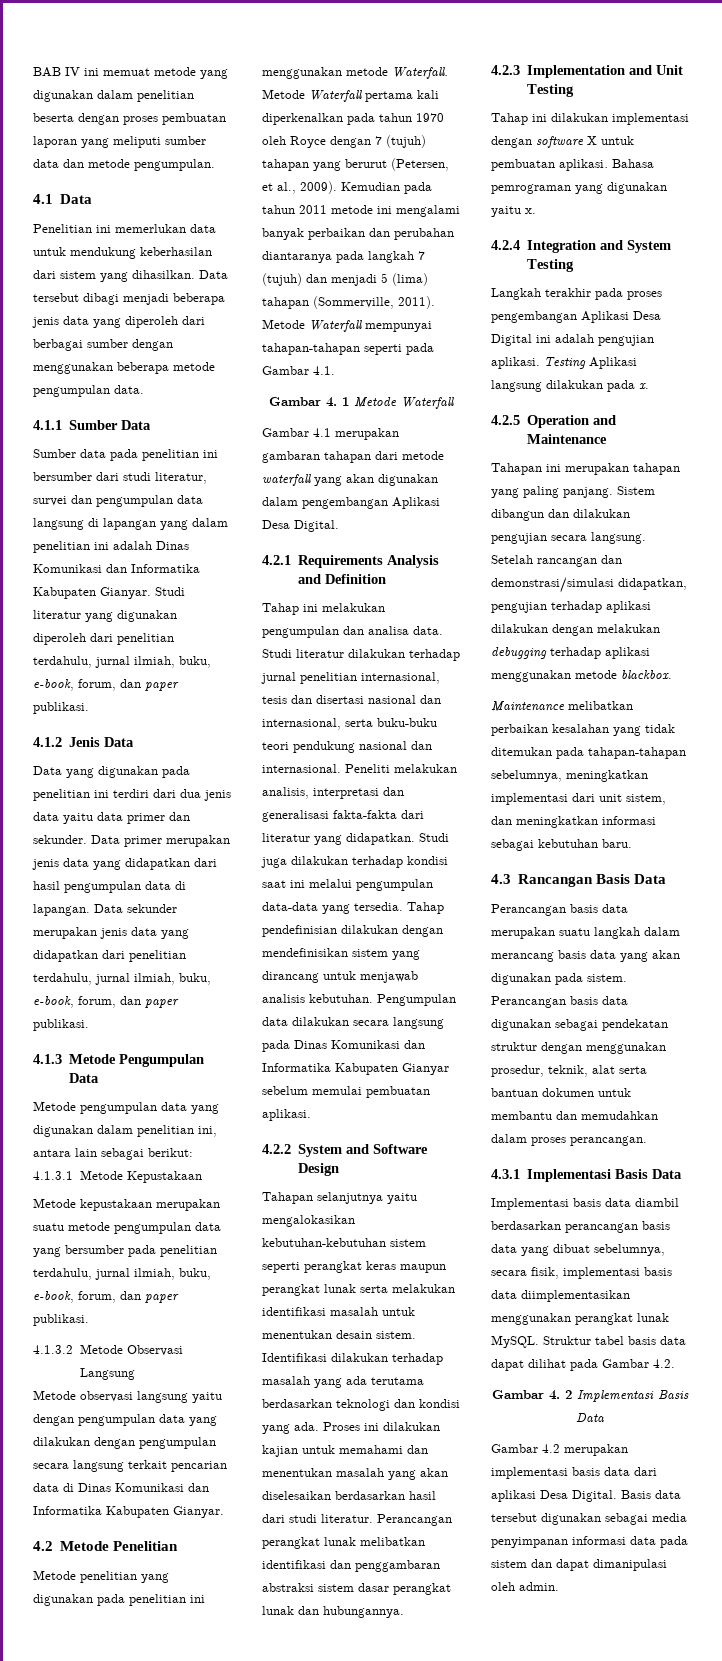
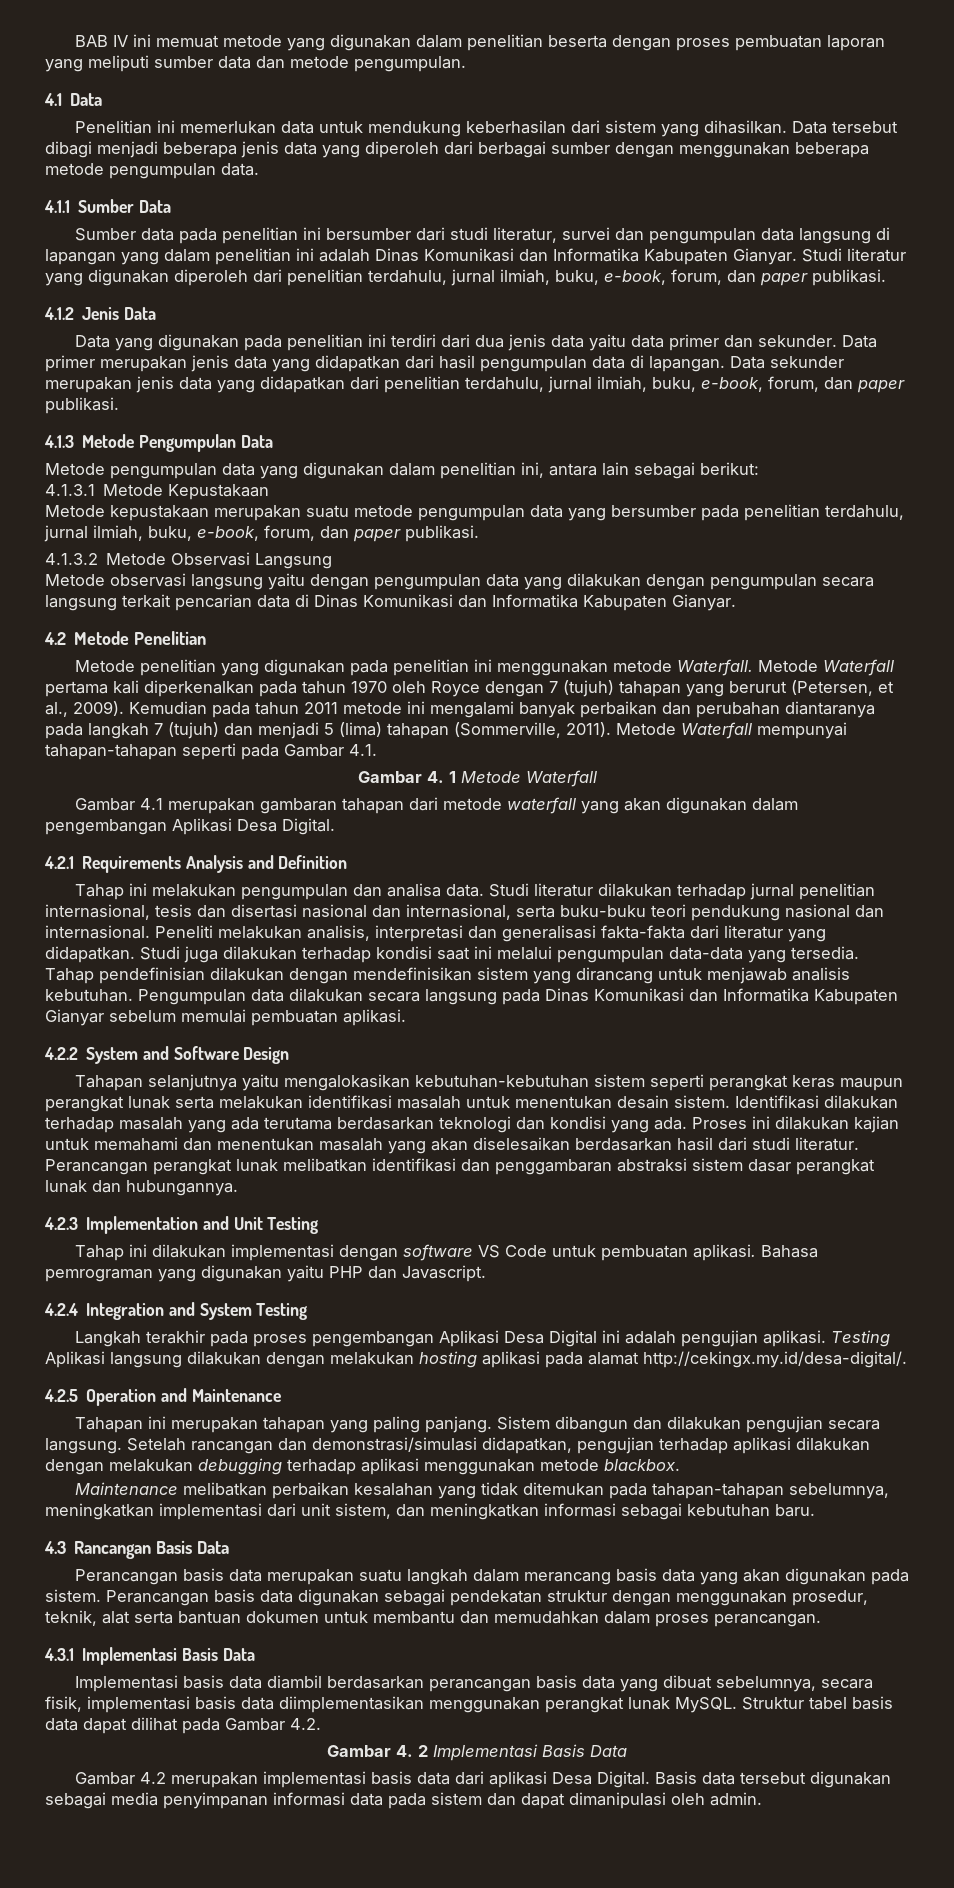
[587,136,597,145] X -> [477,1245,547,1258] VS Code
[525,208,536,214] x. -> [329,1265,486,1282] PHP dan Javascript.
[607,380,649,392] pada x. -> [266,1351,907,1368] dengan melakukan hosting aplikasi pada alamat http://cekingx.my.id/desa-digital/.

